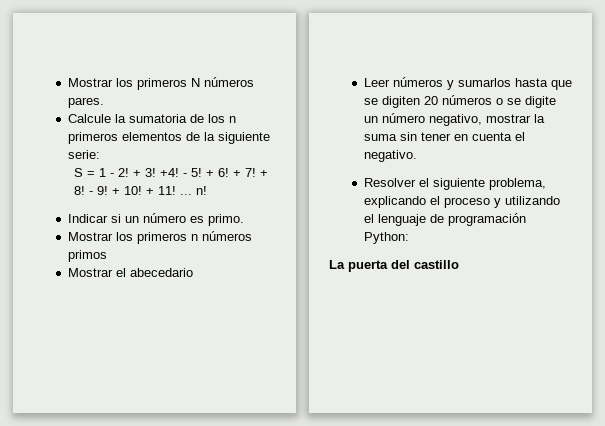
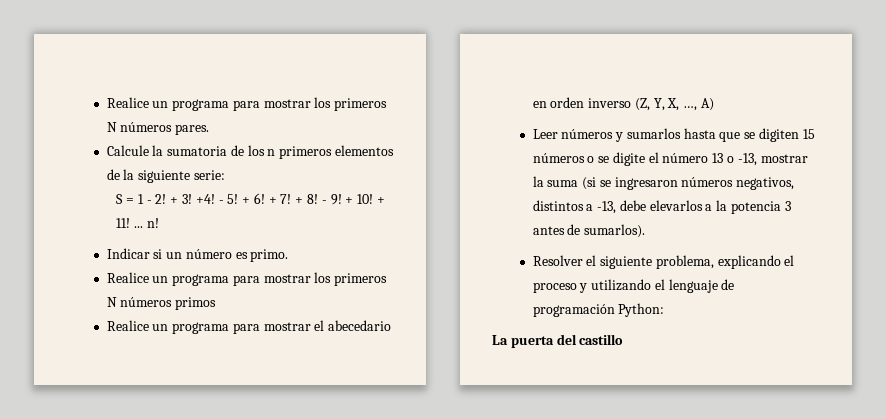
[67,78,113,87] Mostrar -> [106,97,311,111] Realice un programa para mostrar
[67,232,198,244] Mostrar los primeros n -> [106,272,388,286] [106,297,117,307] Realice un programa para mostrar los primeros N
[67,268,193,277] Mostrar el abecedario -> [106,320,392,334] [532,97,715,111] Realice un programa para mostrar el abecedario en orden inverso (Z, Y, X, …, A)
[423,96,438,105] 20 -> [802,129,815,139] 15
[363,113,545,126] [363,132,525,141] [363,150,417,162] un número negativo, mostrar la suma sin tener en cuenta el negativo. -> [648,152,808,166] [532,176,795,190] [532,200,791,214] [532,224,646,238] el número 13 o -13, mostrar la suma (si se ingresaron números negativos, distintos a -13, debe elevarlos a la potencia 3 antes de sumarlos).

